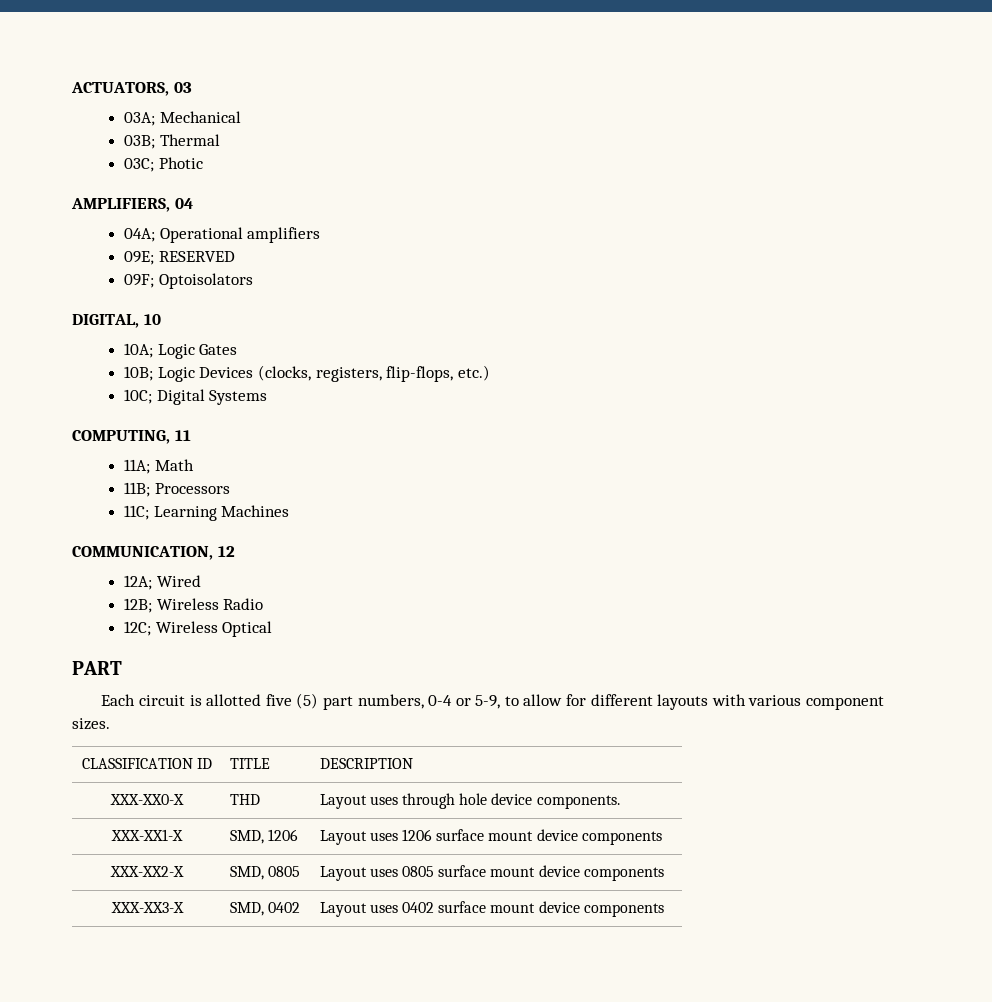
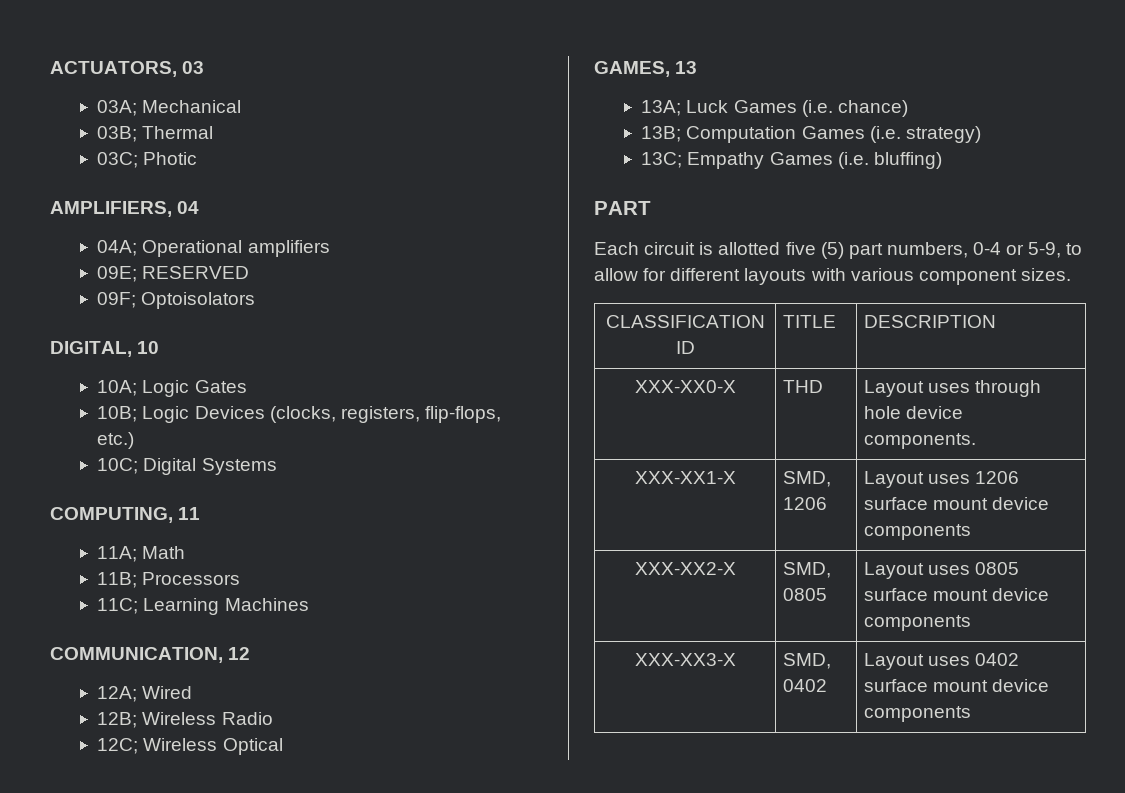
(273, 629) none -> [594,61,698,77] [641,100,908,117] [641,126,981,143] [641,152,942,169] // GAMES, 13 // 13A; Luck Games (i.e. chance) // 13B; Computation Games (i.e. strategy) // 13C; Empathy Games (i.e. bluffing)

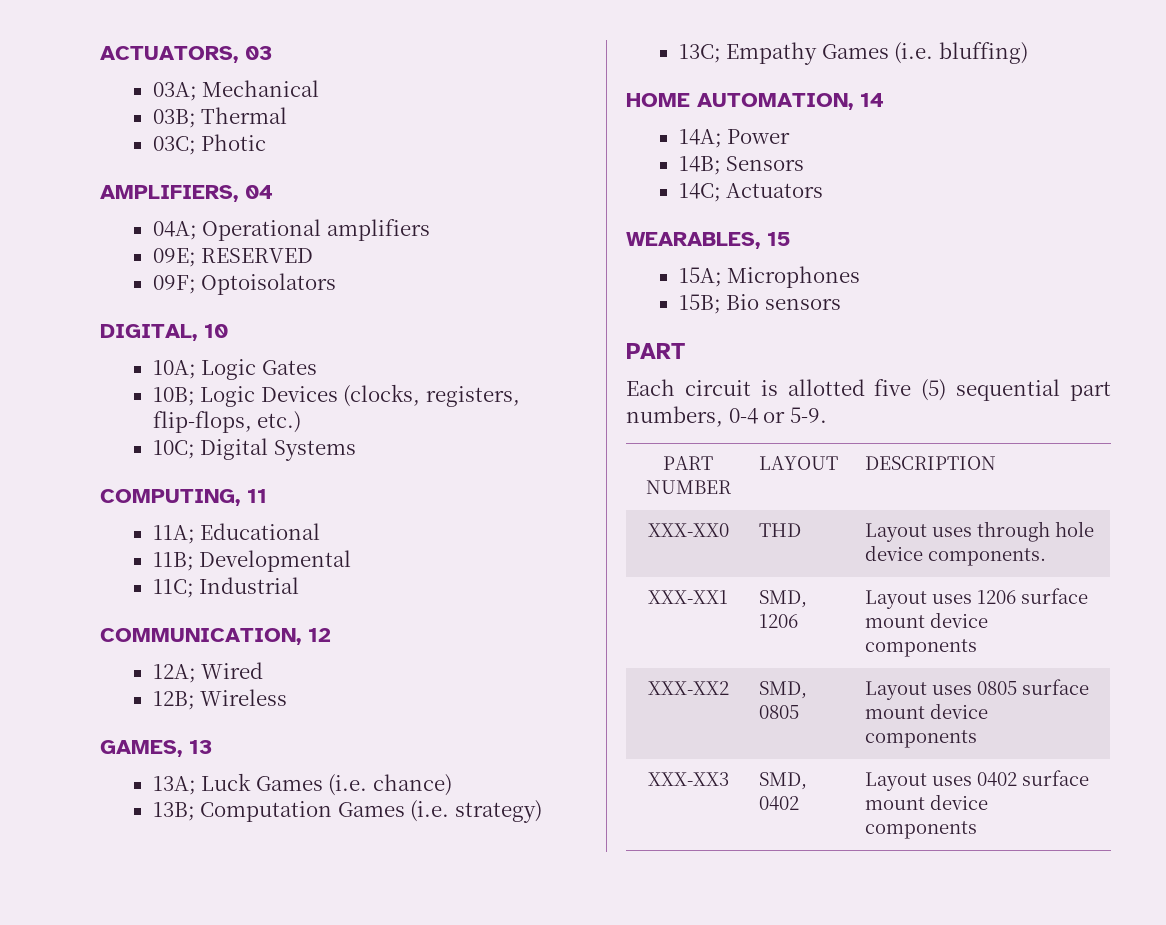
[142,546,186,559] Math -> [200,523,321,540] Educational
[142,572,241,585] Processors -> [199,550,352,572] Developmental
[143,598,309,615] Learning Machines -> [199,577,300,594] Industrial
[221,712,273,725] [97,738,283,755] Radio // 12C; Wireless Optical -> (288, 697) none
(942, 160) none -> [626,93,884,110] [678,129,791,148] [678,156,805,175] [678,183,824,202] [626,232,790,249] [678,266,861,288] [678,294,841,314] // HOME AUTOMATION, 14 // 14A; Power // 14B; Sensors // 14C; Actuators // WEARABLES, 15 // 15A; Microphones // 15B; Bio sensors
(844, 250) none -> [956,379,1061,401] sequential
[1028,242,1083,258] [594,268,1071,285] [605,315,765,328] [675,341,695,354] [782,315,836,328] 5-9, to allow for different layouts with various component sizes. // CLASSIFICATION ID | TITLE -> [789,407,827,423] [663,456,713,470] [645,480,731,494] [759,456,839,470] 5-9. // PART NUMBER | LAYOUT
[634,380,736,393] XXX-XX0-X -> [647,523,729,537] XXX-XX0
[634,471,736,484] XXX-XX1-X -> [648,590,728,604] XXX-XX1
[634,562,736,575] XXX-XX2-X -> [647,681,729,695] XXX-XX2
[634,653,736,666] XXX-XX3-X -> [647,772,729,786] XXX-XX3

